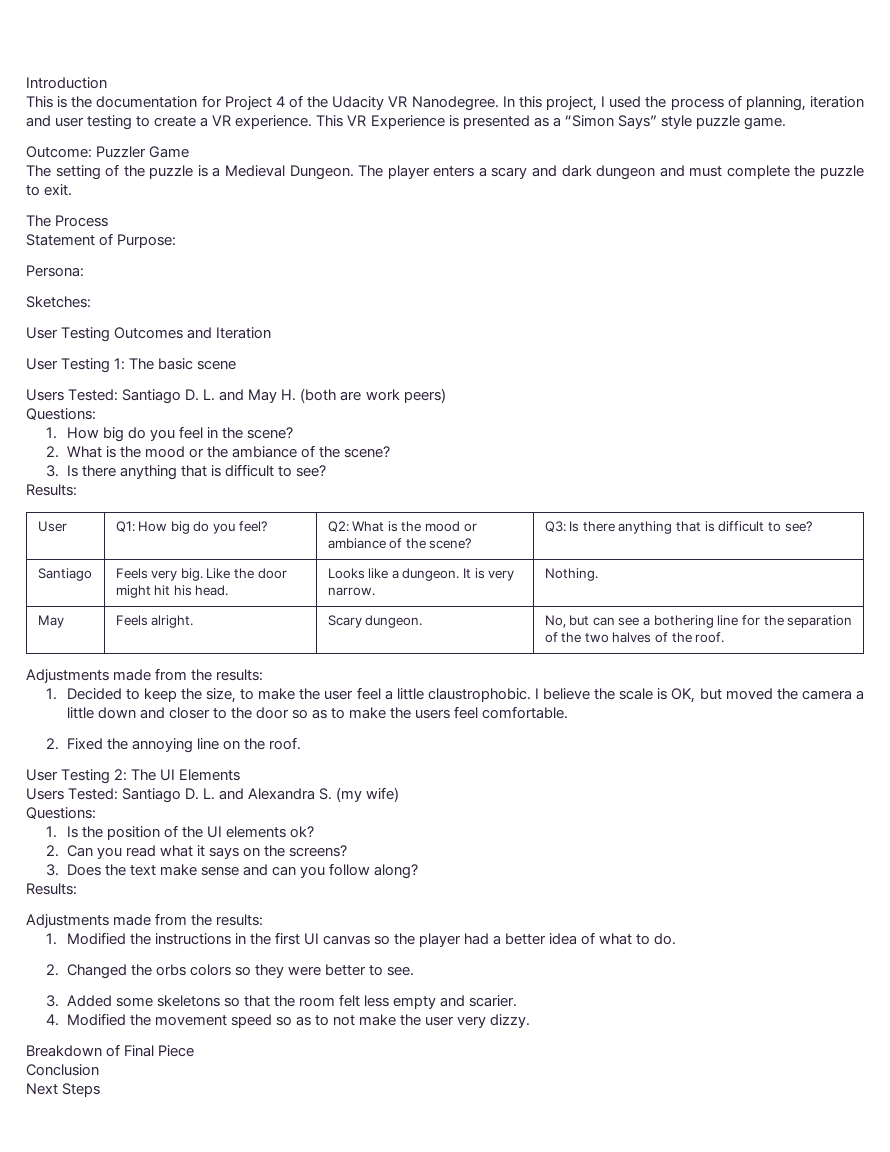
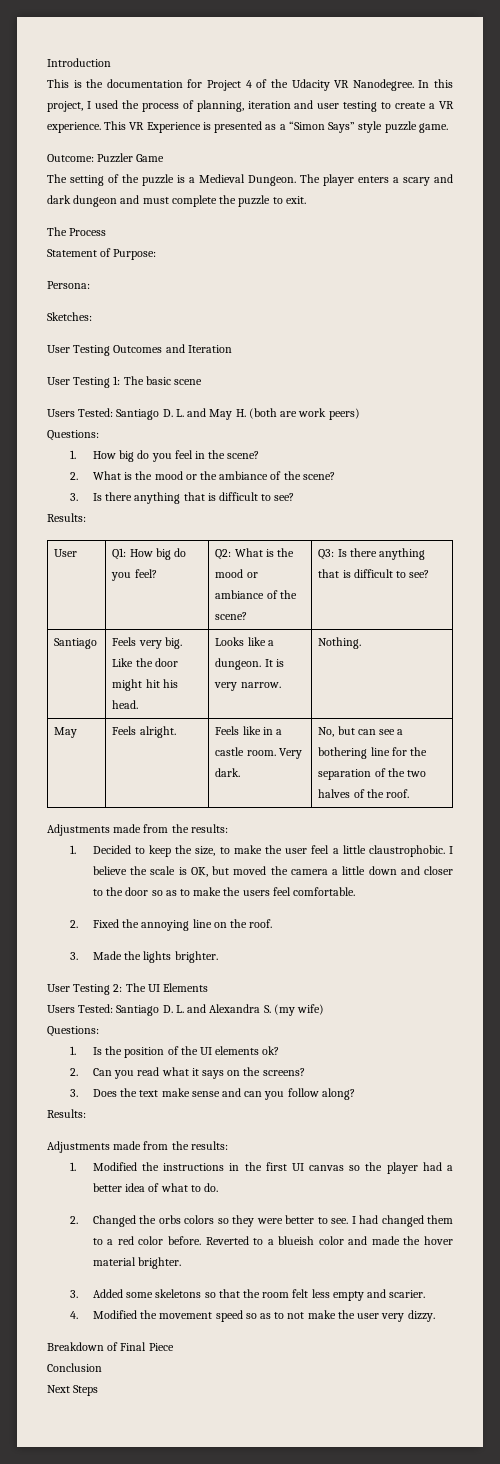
[327,615,423,628] Scary dungeon. -> [215,726,283,735] [215,747,302,759] [215,768,241,777] Feels like in a castle room. Very dark.
(302, 743) none -> [69,951,218,963] // 3. Made the lights brighter.
(415, 971) none -> [351,1215,453,1227] [92,1236,454,1245] [92,1257,182,1269] I had changed them to a red color before. Reverted to a blueish color and made the hover material brighter.

